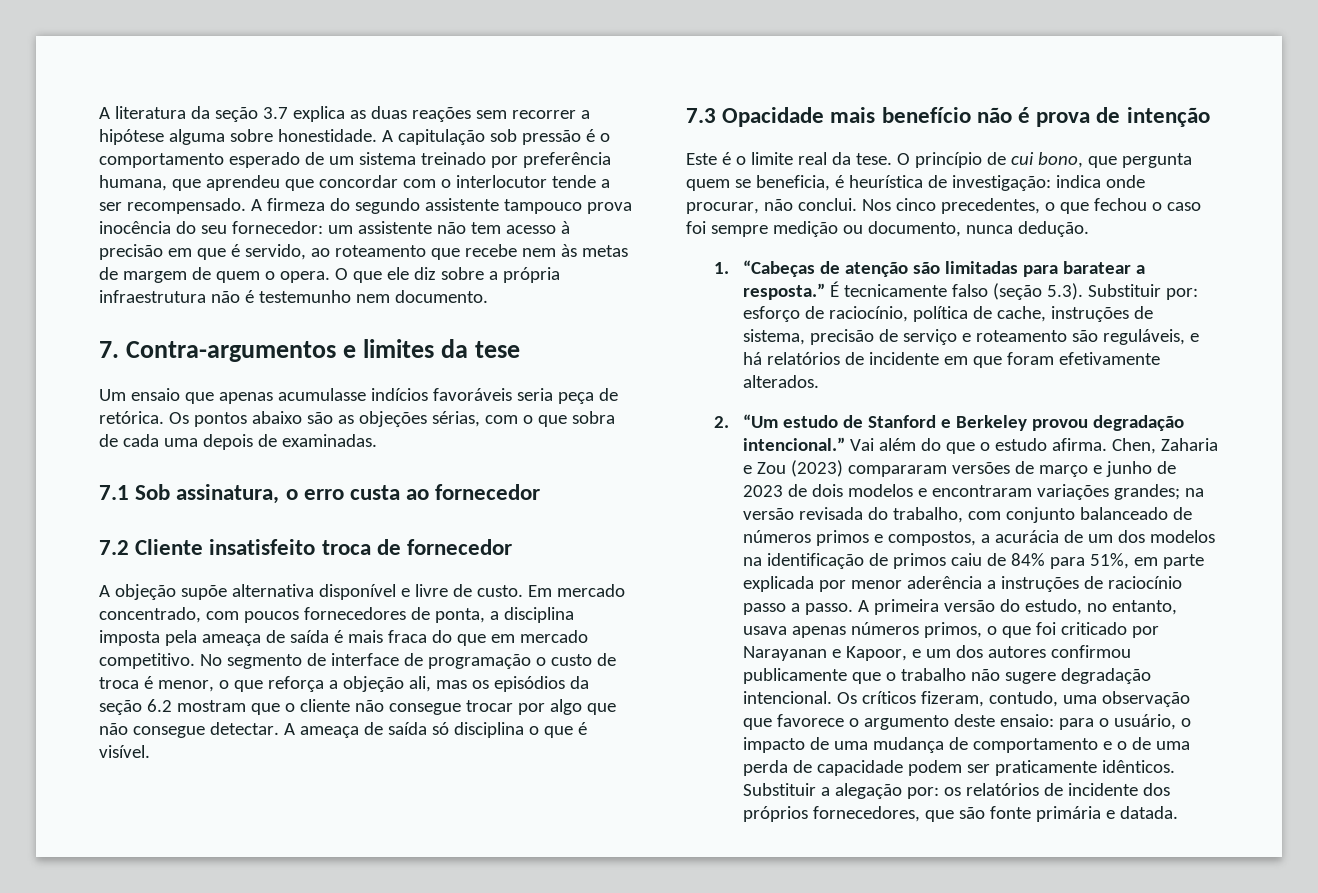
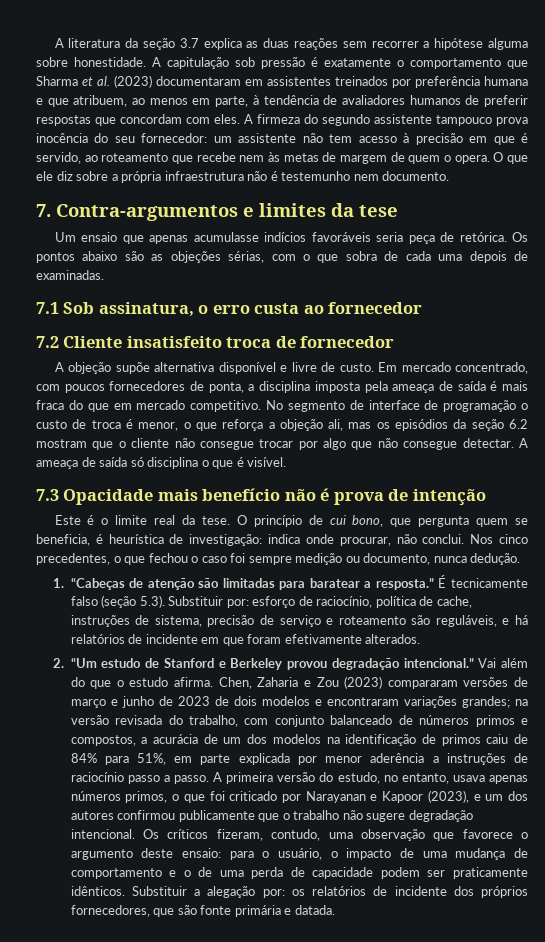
(595, 135) none -> [324,58,391,67] exatamente
[228,152,611,168] [99,175,610,191] [99,198,246,214] esperado de um sistema treinado por preferência humana, que aprendeu que concordar com o interlocutor tende a ser recompensado. -> [507,60,528,69] [36,75,528,88] [36,95,528,107] [36,114,240,126] que Sharma et al. (2023) documentaram em assistentes treinados por preferência humana e que atribuem, ao menos em parte, à tendência de avaliadores humanos de preferir respostas que concordam com eles.
[845,646,907,661] Kapoor, -> [382,790,469,803] Kapoor (2023),

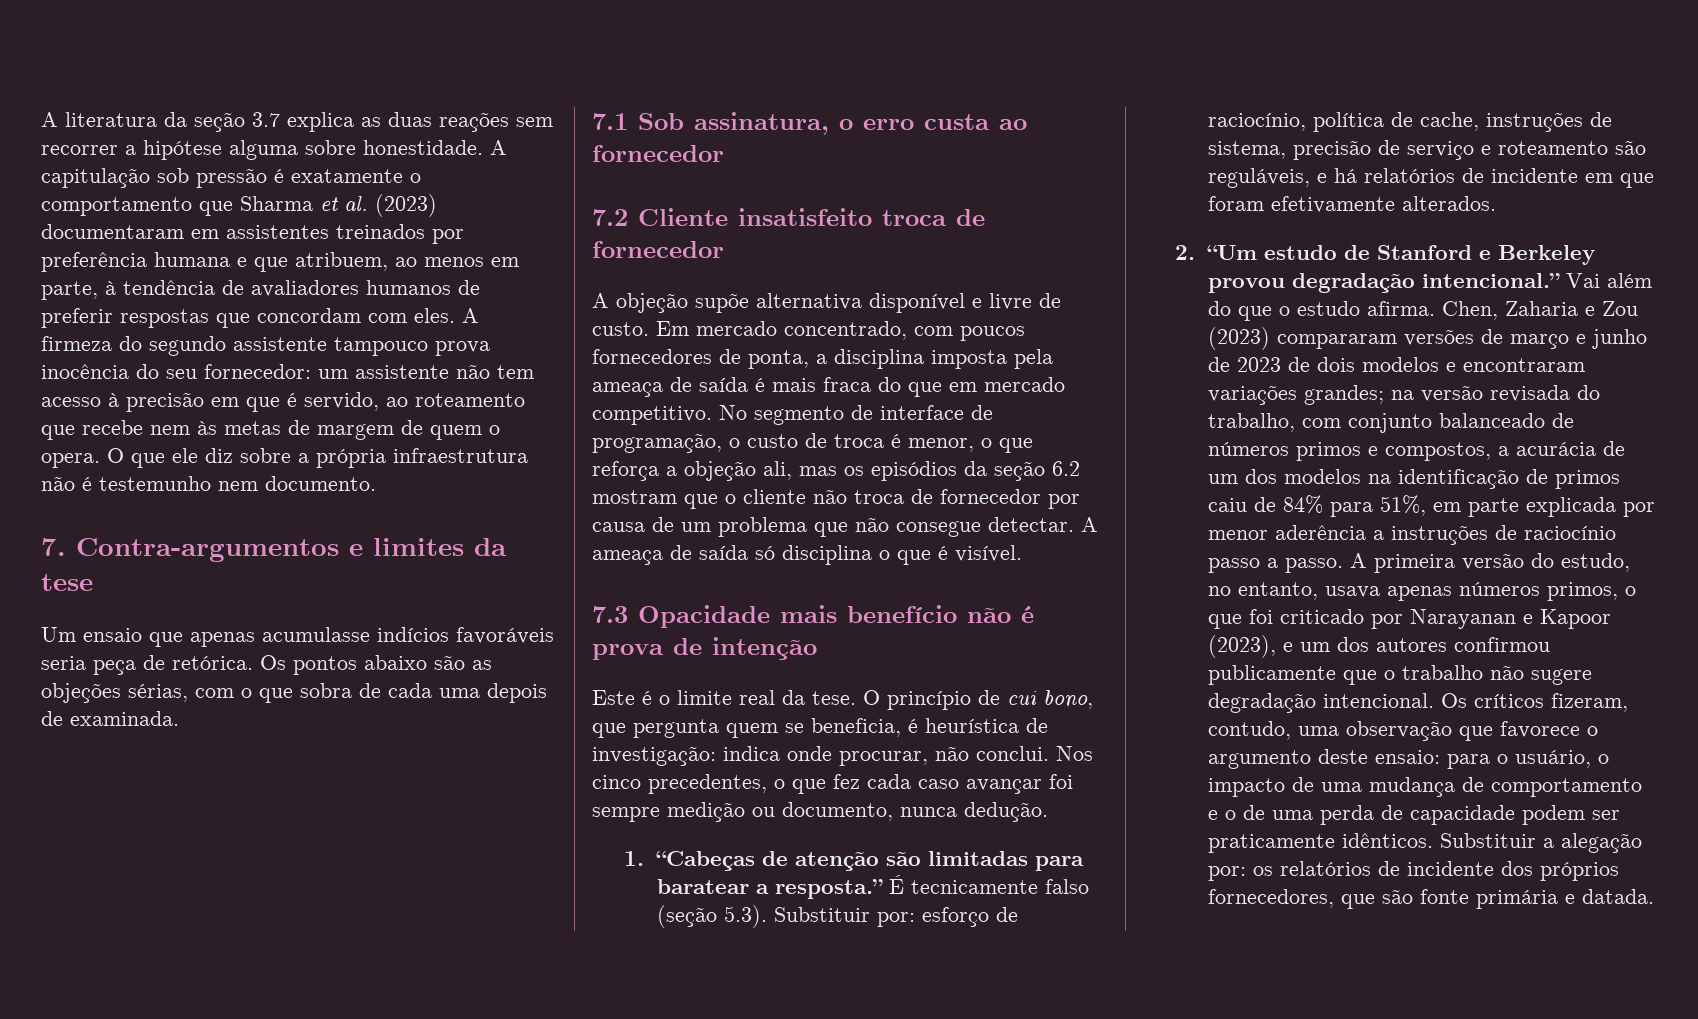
[36,270,104,280] examinadas. -> [70,711,179,726] examinada.
[443,400,517,412] programação -> [592,433,722,453] programação,
[199,438,347,450] consegue trocar por algo -> [854,489,1080,509] [592,517,807,537] troca de fornecedor por causa de um problema
[148,553,227,563] fechou o caso -> [833,774,1042,794] fez cada caso avançar

